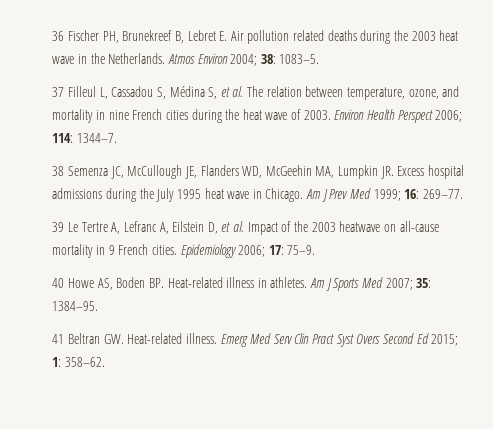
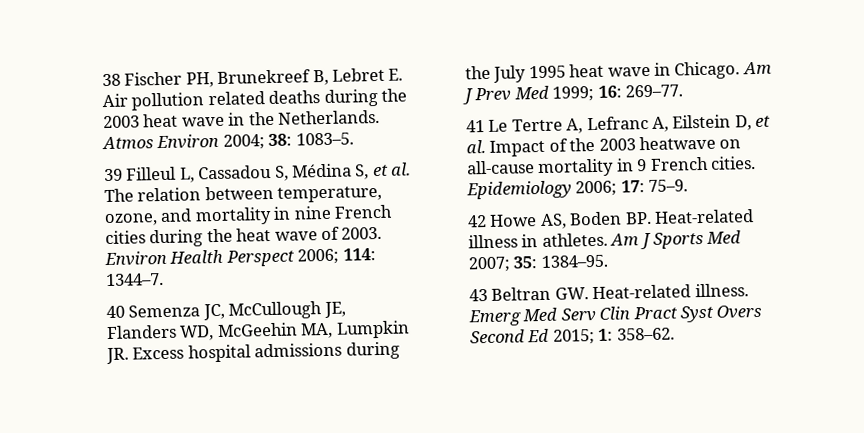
[52,31,65,41] 36 -> [101,73,121,87] 38
[52,87,65,97] 37 -> [103,168,123,182] 39
[52,166,65,176] 38 -> [105,305,125,319] 40
[52,222,65,232] 39 -> [465,120,485,133] 41
[52,278,65,288] 40 -> [466,215,487,228] 42
[52,334,65,344] 41 -> [468,288,488,302] 43

